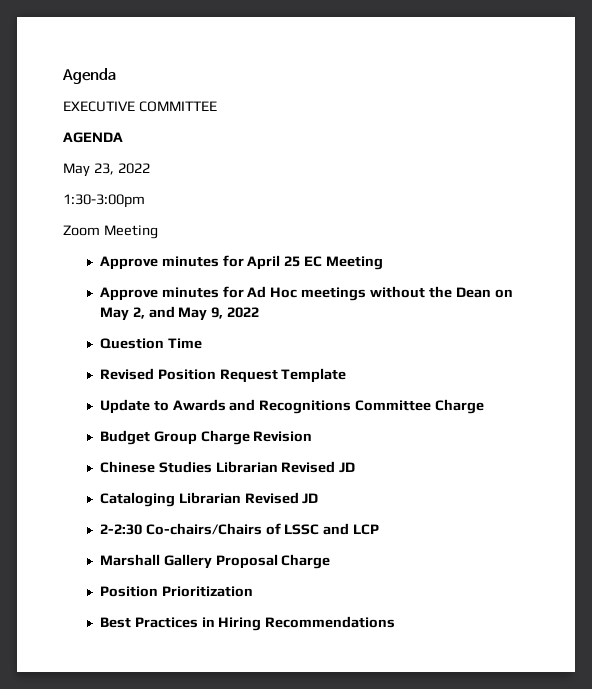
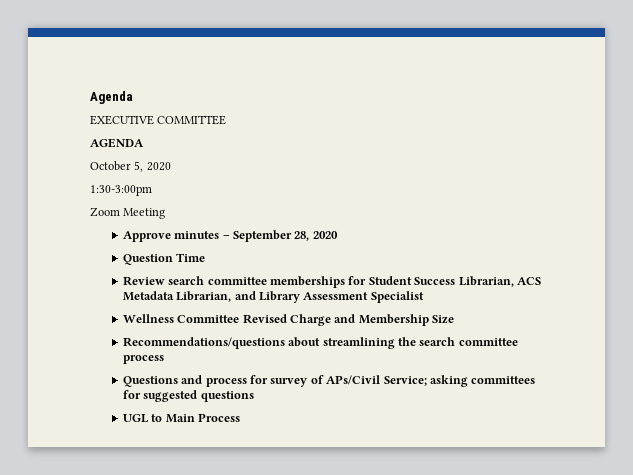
[63,163,150,177] May 23, 2022 -> [90,161,171,172] October 5, 2020
[222,255,384,270] [99,286,513,301] [99,306,260,321] [99,338,202,349] [99,368,347,383] [99,399,485,414] [99,430,313,445] [99,461,356,473] [99,492,319,507] [99,523,380,535] [99,554,331,569] [99,586,253,597] [99,616,396,631] for April 25 EC Meeting // Approve minutes for Ad Hoc meetings without the Dean on May 2, and May 9, 2022 // Question Time // Revised Position Request Template // Update to Awards and Recognitions Committee Charge // Budget Group Charge Revision // Chinese Studies Librarian Revised JD // Cataloging Librarian Revised JD // 2-2:30 Co-chairs/Chairs of LSSC and LCP // Marshall Gallery Proposal Charge // Position Prioritization // Best Practices in Hiring Recommendations -> [222,230,338,242] [122,253,206,265] [122,276,541,288] [122,291,424,303] [122,314,455,326] [122,337,518,349] [122,355,164,364] [122,375,536,387] [122,390,254,402] [122,413,241,423] – September 28, 2020 // Question Time // Review search committee memberships for Student Success Librarian, ACS Metadata Librarian, and Library Assessment Specialist // Wellness Committee Revised Charge and Membership Size // Recommendations/questions about streamlining the search committee process // Questions and process for survey of APs/Civil Service; asking committees for suggested questions // UGL to Main Process

